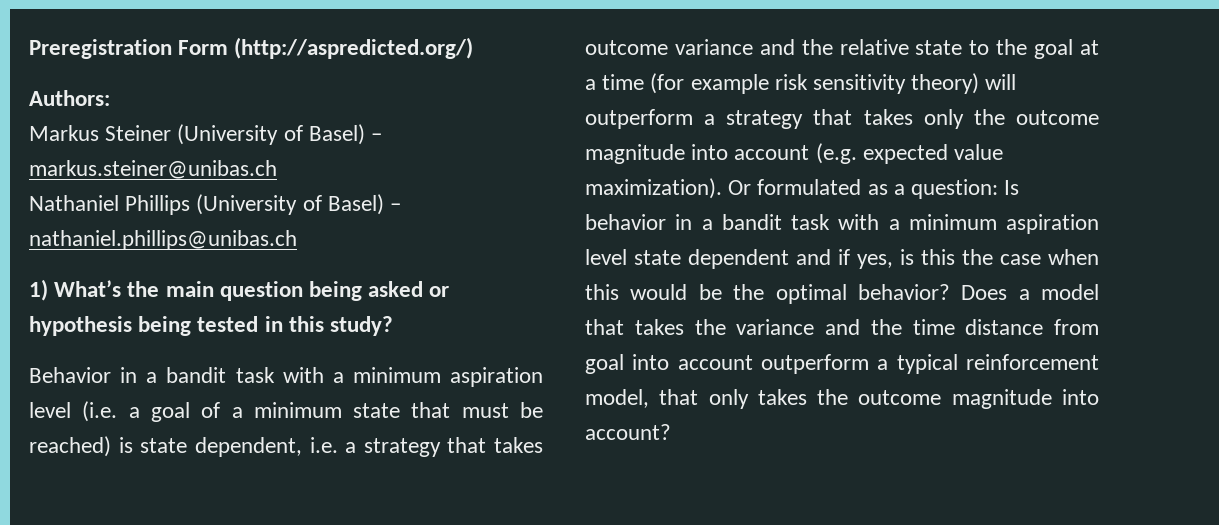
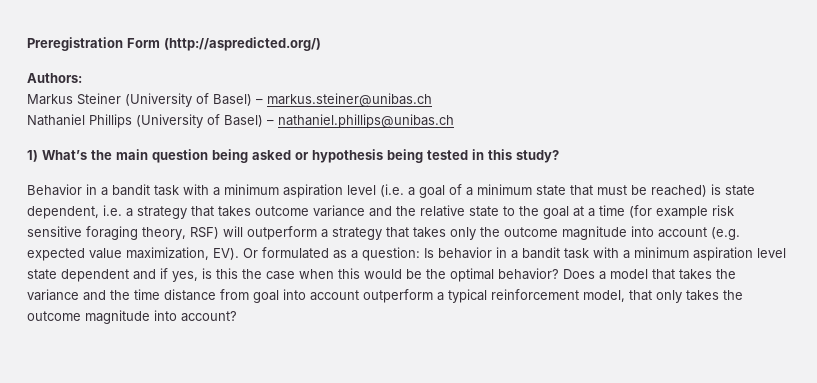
[813,73,980,94] sensitivity theory) -> [27,226,219,240] sensitive foraging theory, RSF)
[585,178,722,199] maximization). -> [126,247,239,260] maximization, EV).

